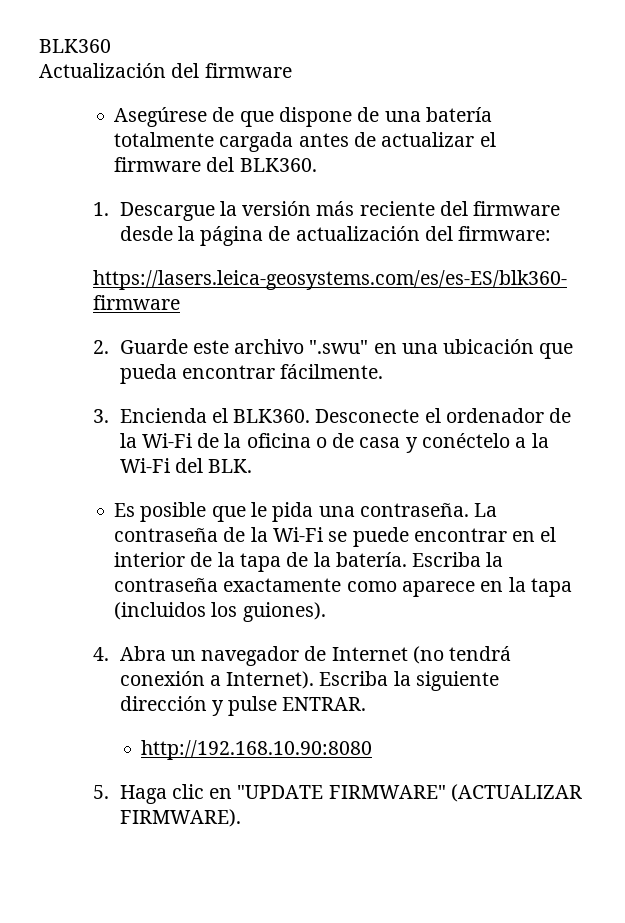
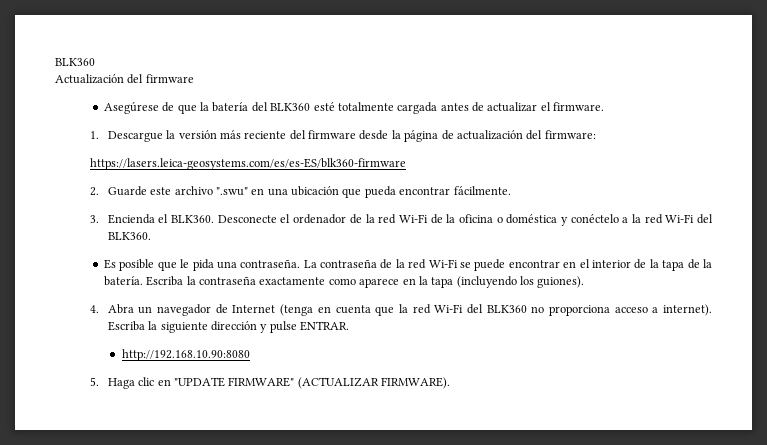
[278,107,492,127] dispone de una batería -> [200,102,335,112] la batería del BLK360 esté
[114,157,317,172] firmware del BLK360. -> [553,102,605,111] firmware.
(137, 440) none -> [378,214,397,224] red
[332,433,401,448] de casa -> [506,214,558,224] doméstica
[119,458,253,473] Wi-Fi del BLK. -> [644,214,713,224] [107,232,151,240] red Wi-Fi del BLK360.
(268, 534) none -> [408,259,427,269] red
[114,602,207,620] (incluidos -> [456,276,517,288] (incluyendo
[412,646,512,664] [119,671,315,689] (no tendrá conexión a Internet). -> [280,304,712,316] (tenga en cuenta que la red Wi-Fi del BLK360 no proporciona acceso a internet).

